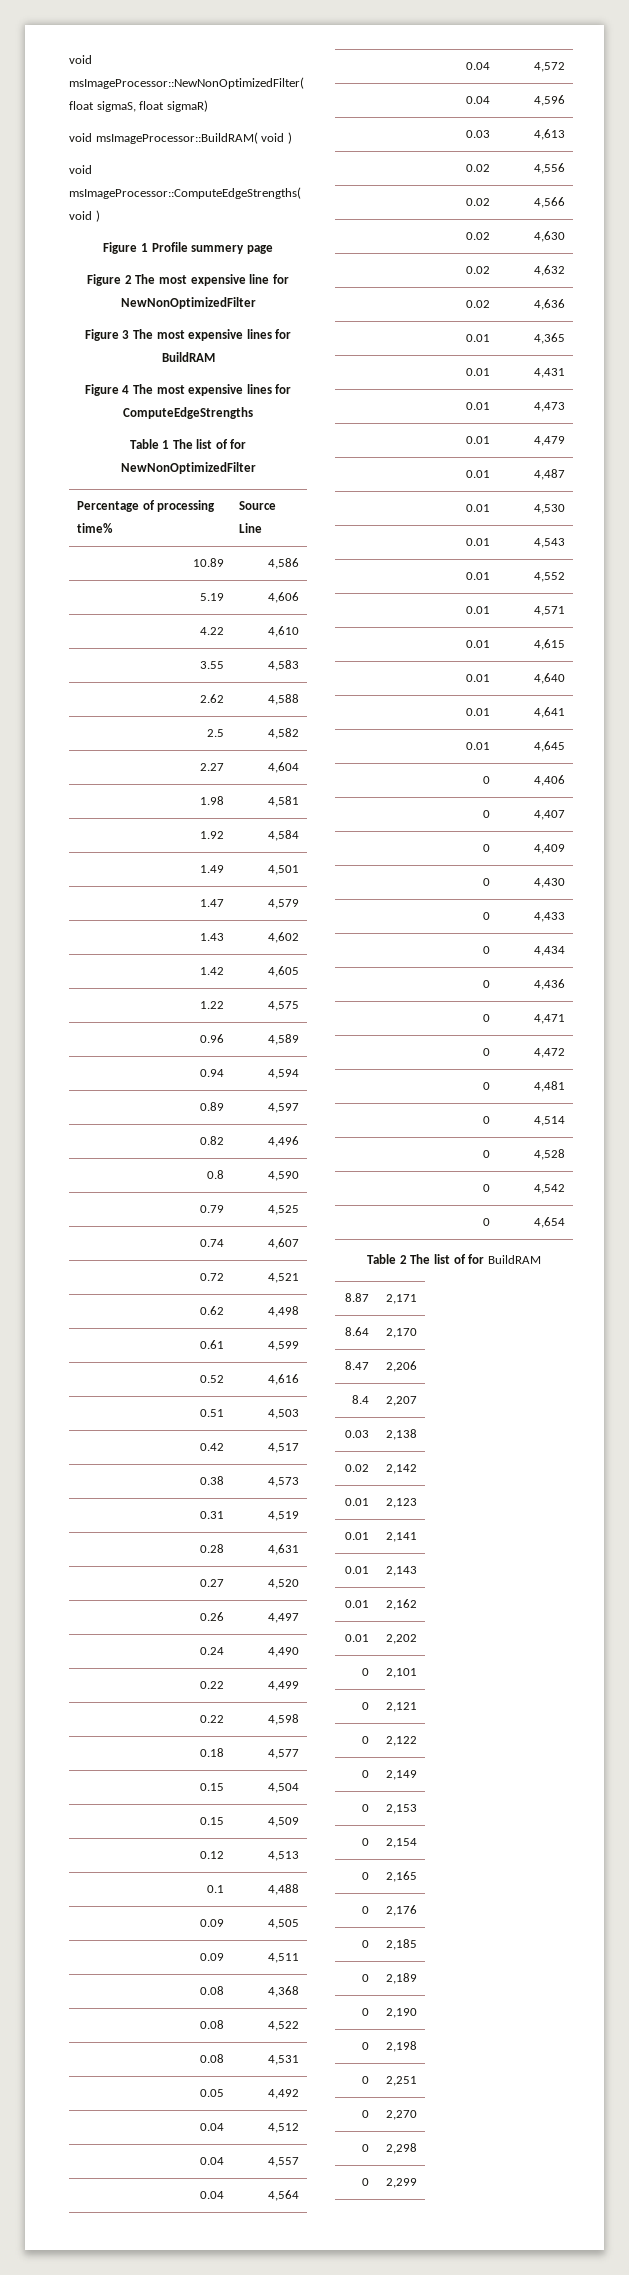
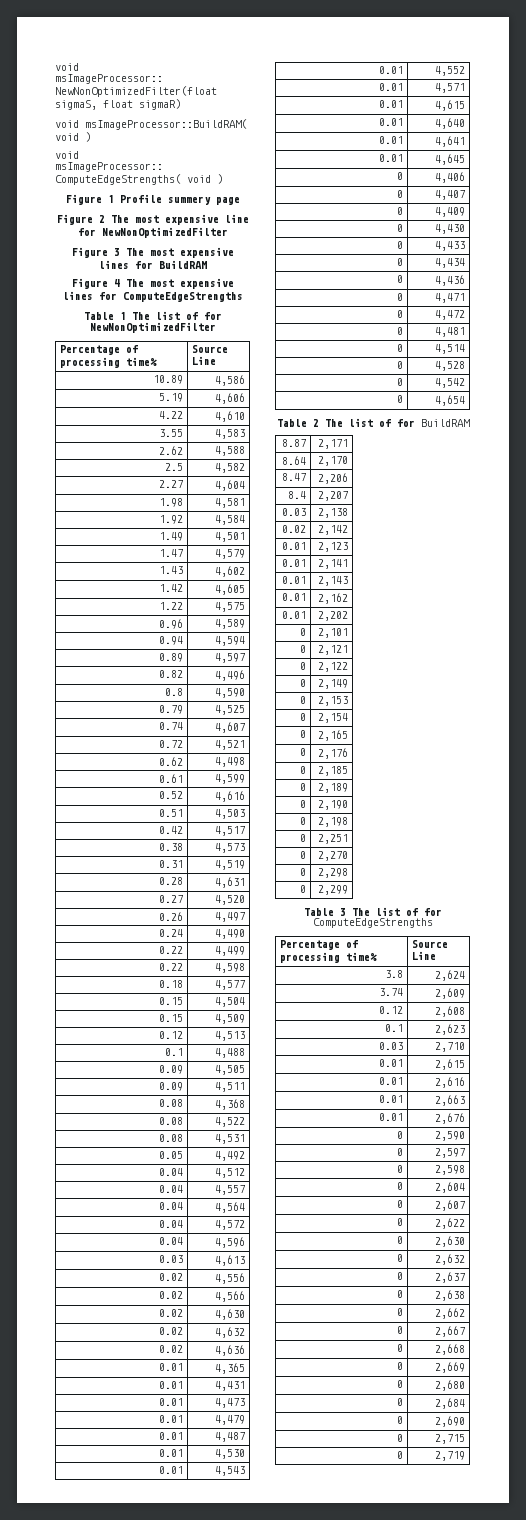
(417, 2183) none -> [304,907,442,916] [313,918,433,928] [280,940,359,950] [280,952,378,963] [412,940,449,948] [412,951,437,960] [384,970,403,978] [434,970,465,981] [378,988,403,996] [434,988,465,999] [378,1006,403,1014] [434,1006,465,1017] [384,1024,403,1032] [434,1024,465,1035] [378,1042,403,1050] [434,1042,465,1052] [378,1059,403,1067] [434,1059,465,1070] [378,1077,403,1085] [434,1077,465,1088] [378,1095,403,1103] [434,1095,465,1106] [378,1113,403,1121] [434,1113,465,1124] [396,1131,403,1139] [434,1131,465,1141] [396,1148,403,1156] [434,1148,465,1158] [396,1165,403,1173] [434,1165,465,1175] [396,1182,403,1190] [434,1182,465,1193] [396,1200,403,1208] [434,1200,465,1211] [396,1218,403,1226] [434,1218,465,1229] [396,1236,403,1244] [434,1236,465,1247] [396,1254,403,1262] [434,1254,465,1265] [396,1272,403,1280] [434,1272,465,1283] [396,1290,403,1298] [434,1290,465,1301] [396,1308,403,1316] [434,1308,465,1319] [396,1326,403,1334] [434,1326,465,1337] [396,1344,403,1352] [434,1344,465,1355] [396,1362,403,1370] [434,1362,465,1373] [396,1380,403,1388] [434,1380,465,1391] [396,1398,403,1406] [434,1398,465,1409] [396,1416,403,1424] [434,1416,465,1427] [396,1434,403,1442] [434,1434,465,1444] [396,1451,403,1459] [434,1451,465,1461] // Table 3 The list of for ComputeEdgeStrengths // Percentage of processing time% | Source Line // 3.8 | 2,624 // 3.74 | 2,609 // 0.12 | 2,608 // 0.1 | 2,623 // 0.03 | 2,710 // 0.01 | 2,615 // 0.01 | 2,616 // 0.01 | 2,663 // 0.01 | 2,676 // 0 | 2,590 // 0 | 2,597 // 0 | 2,598 // 0 | 2,604 // 0 | 2,607 // 0 | 2,622 // 0 | 2,630 // 0 | 2,632 // 0 | 2,637 // 0 | 2,638 // 0 | 2,662 // 0 | 2,667 // 0 | 2,668 // 0 | 2,669 // 0 | 2,680 // 0 | 2,684 // 0 | 2,690 // 0 | 2,715 // 0 | 2,719

